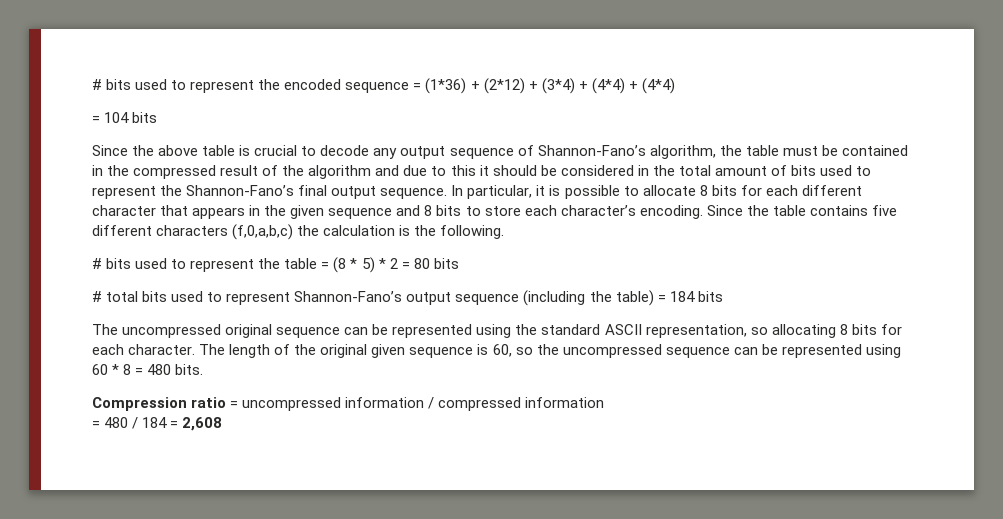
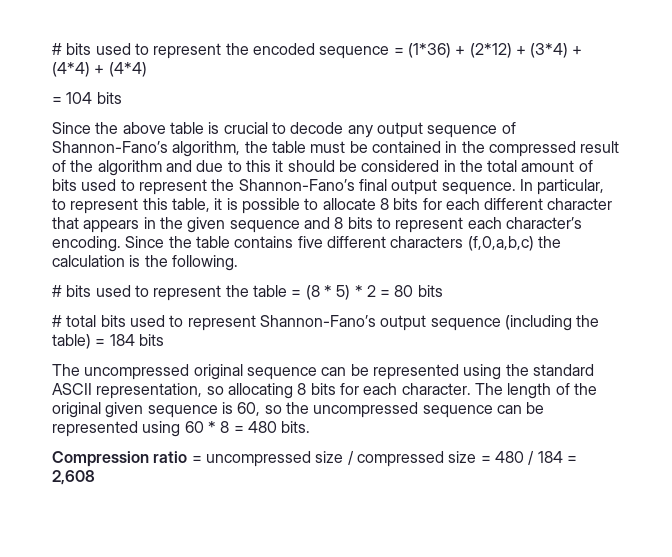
(533, 192) none -> [52,198,210,214] to represent this table,
[484,206,521,216] store -> [395,217,464,233] represent
[345,397,425,408] information -> [315,451,344,463] size
[525,397,605,408] information // -> [448,451,477,463] size

